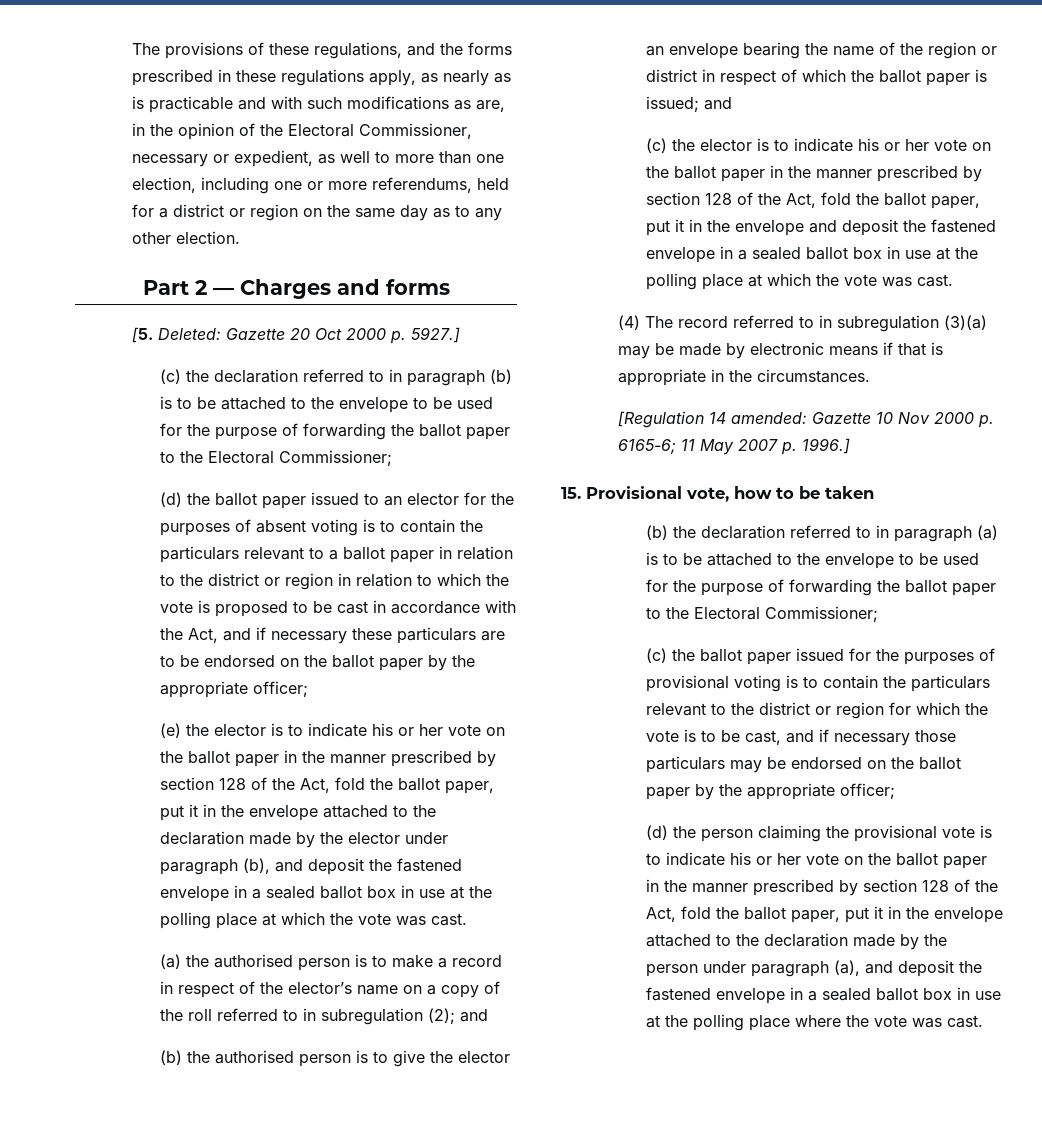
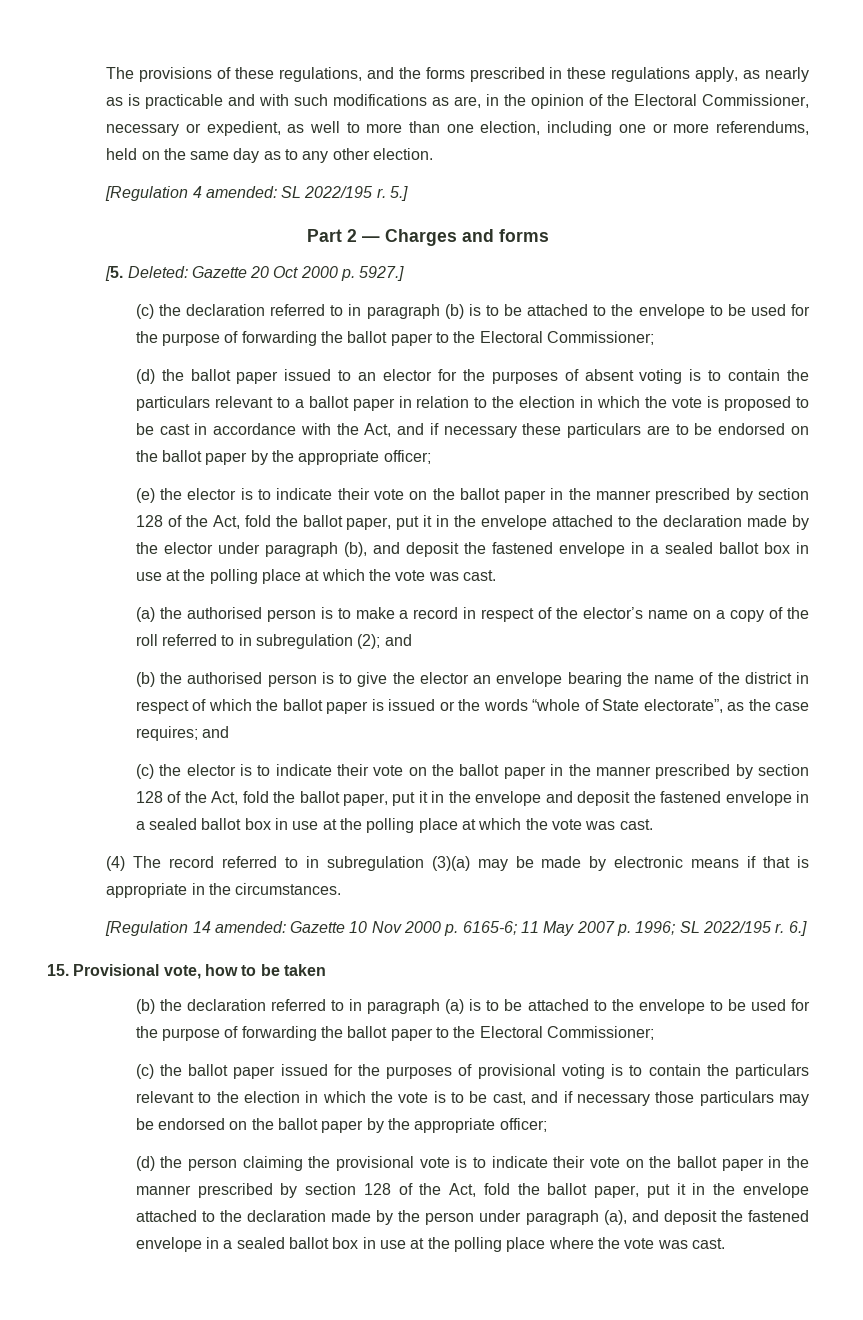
[131,204,298,221] for a district or region -> (138, 154) none
(240, 237) none -> [105,186,409,201] // [Regulation 4 amended: SL 2022/195 r. 5.]
[207,573,432,590] district or region in relation to -> [519,396,594,408] election in
[371,723,443,736] his or her -> [337,488,370,500] their
[927,42,997,59] region or -> (740, 678) none
[645,96,699,112] issued; -> [388,699,809,713] [135,726,198,741] issued or the words “whole of State electorate”, as the case requires;
[857,138,929,151] his or her -> [336,764,369,776] their
[801,438,850,454] 1996.] -> [635,921,807,936] 1996; SL 2022/195 r. 6.]
[758,702,911,719] district or region for -> [243,1091,319,1103] election in
[729,852,801,865] his or her -> [553,1156,586,1168] their

